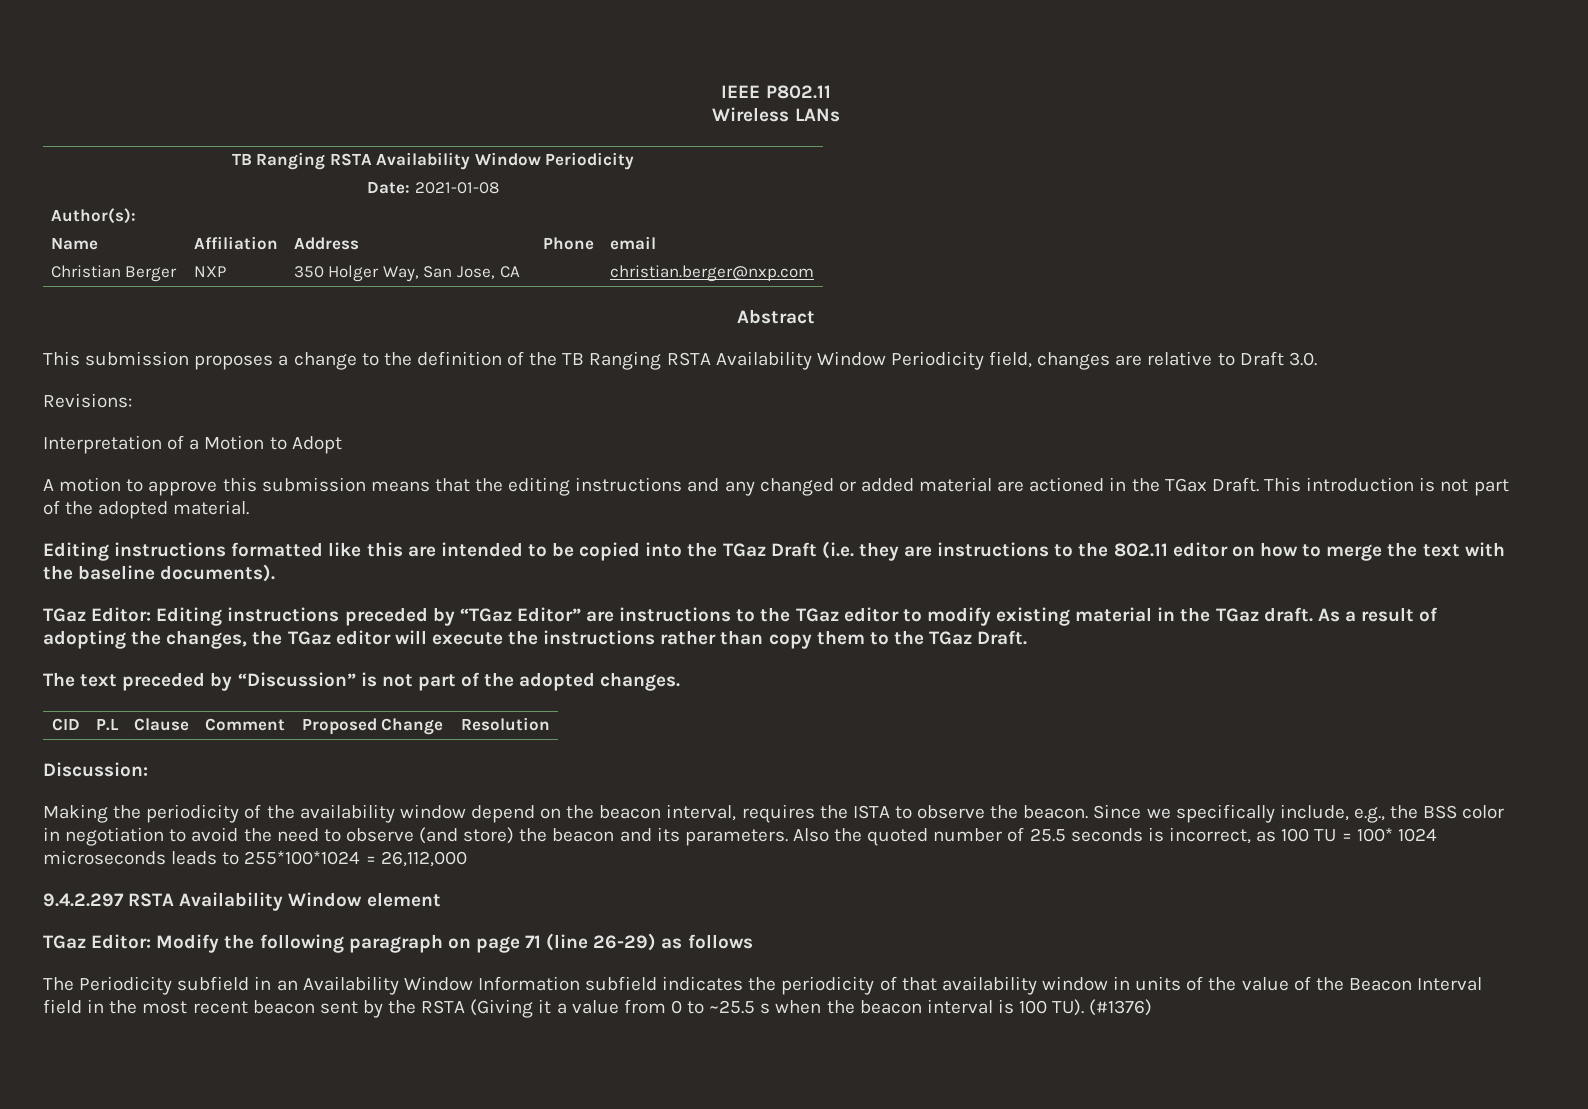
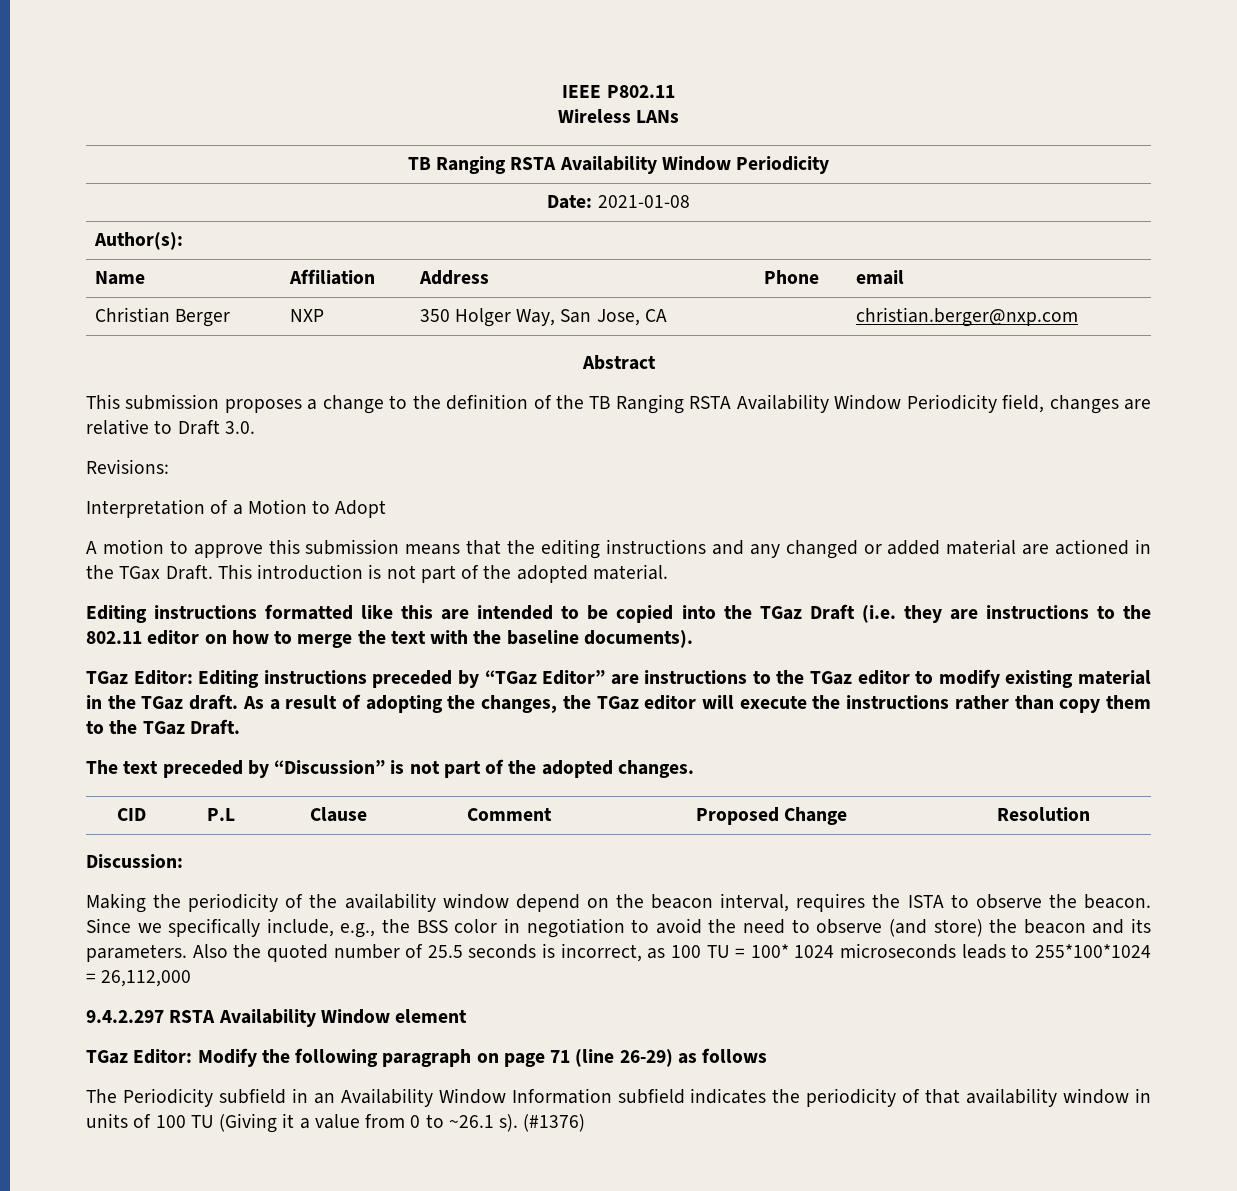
[1208,976,1483,991] [43,999,466,1018] the value of the Beacon Interval field in the most recent beacon sent by the RSTA -> [155,1115,214,1128] 100 TU
[709,999,1085,1016] ~25.5 s when the beacon interval is 100 TU). -> [448,1114,519,1132] ~26.1 s).

